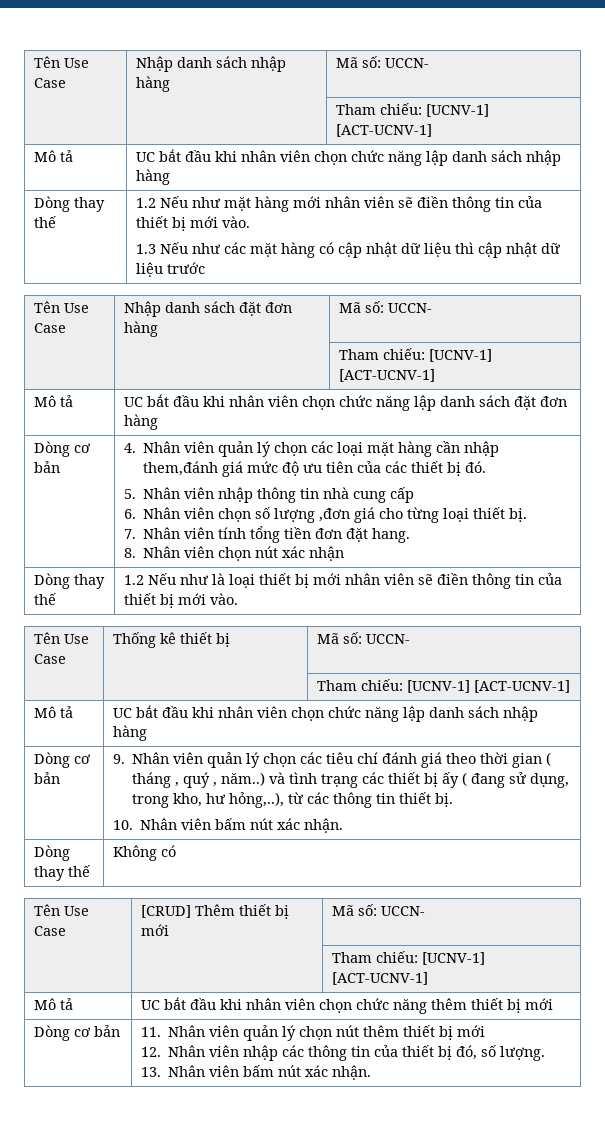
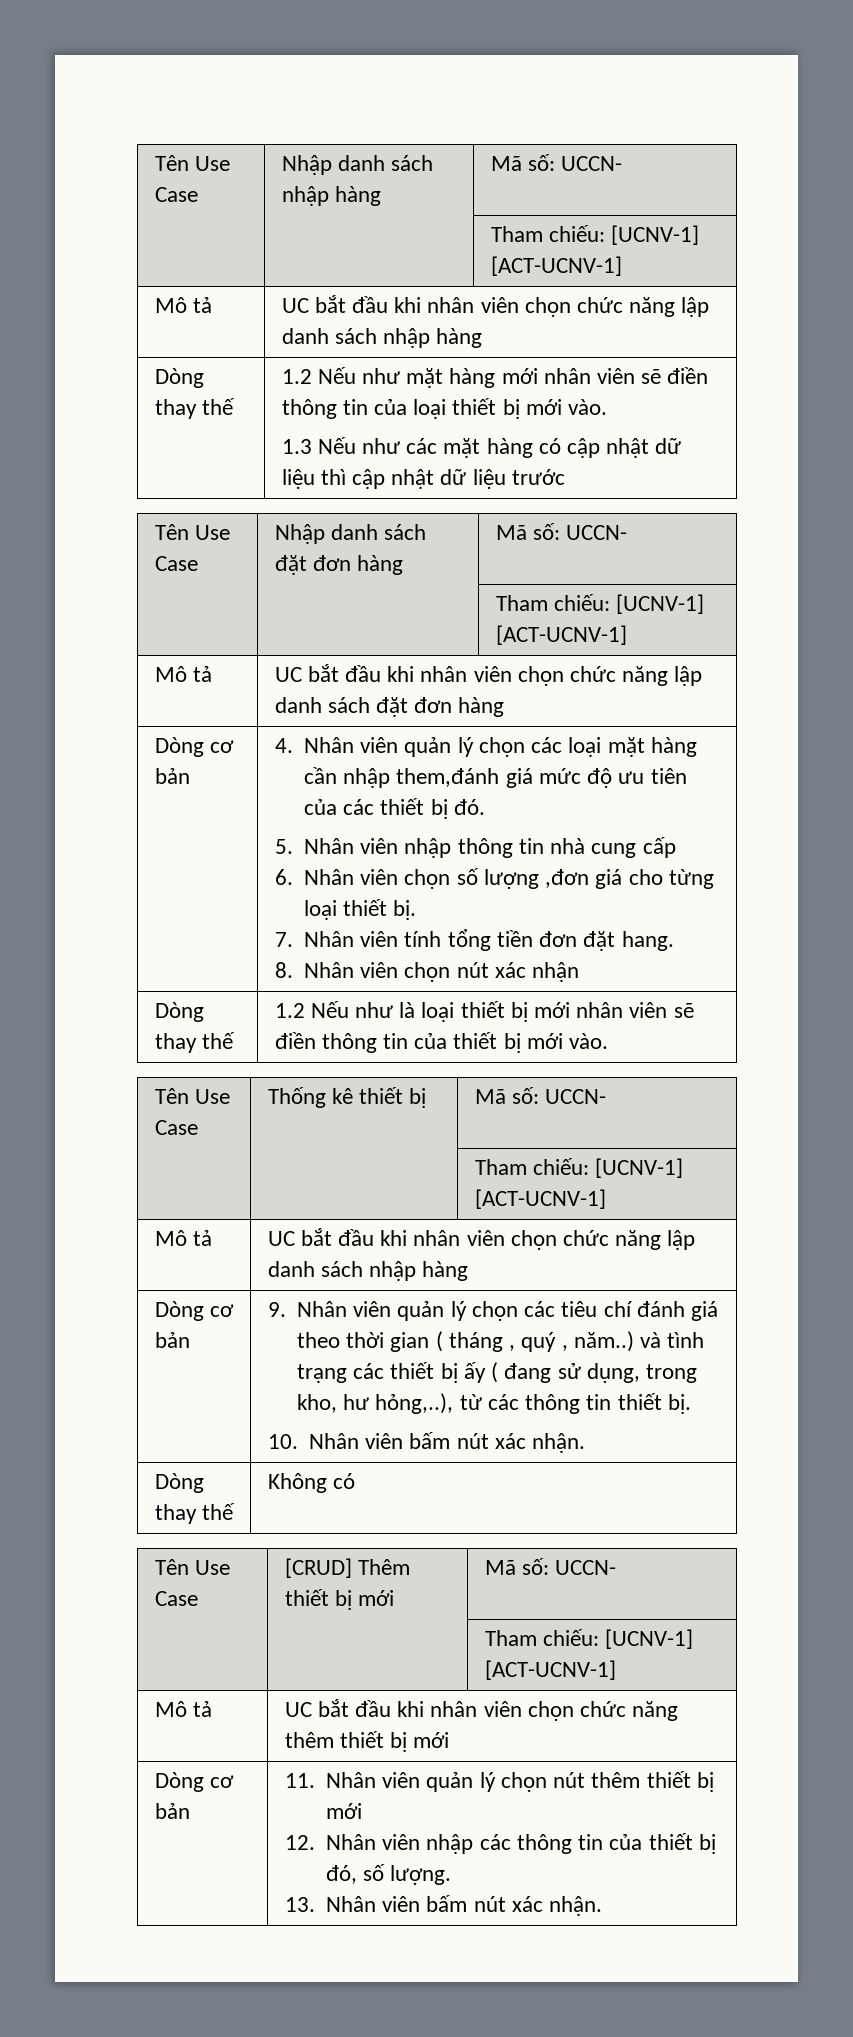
(542, 202) none -> [413,399,447,419] loại

